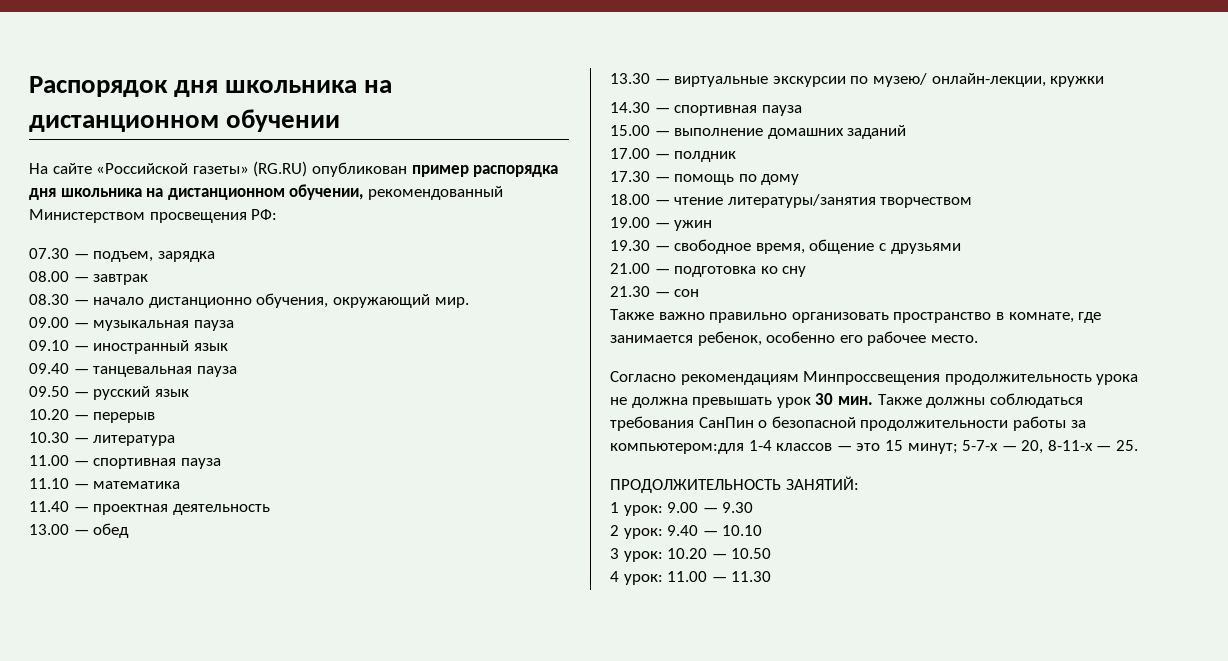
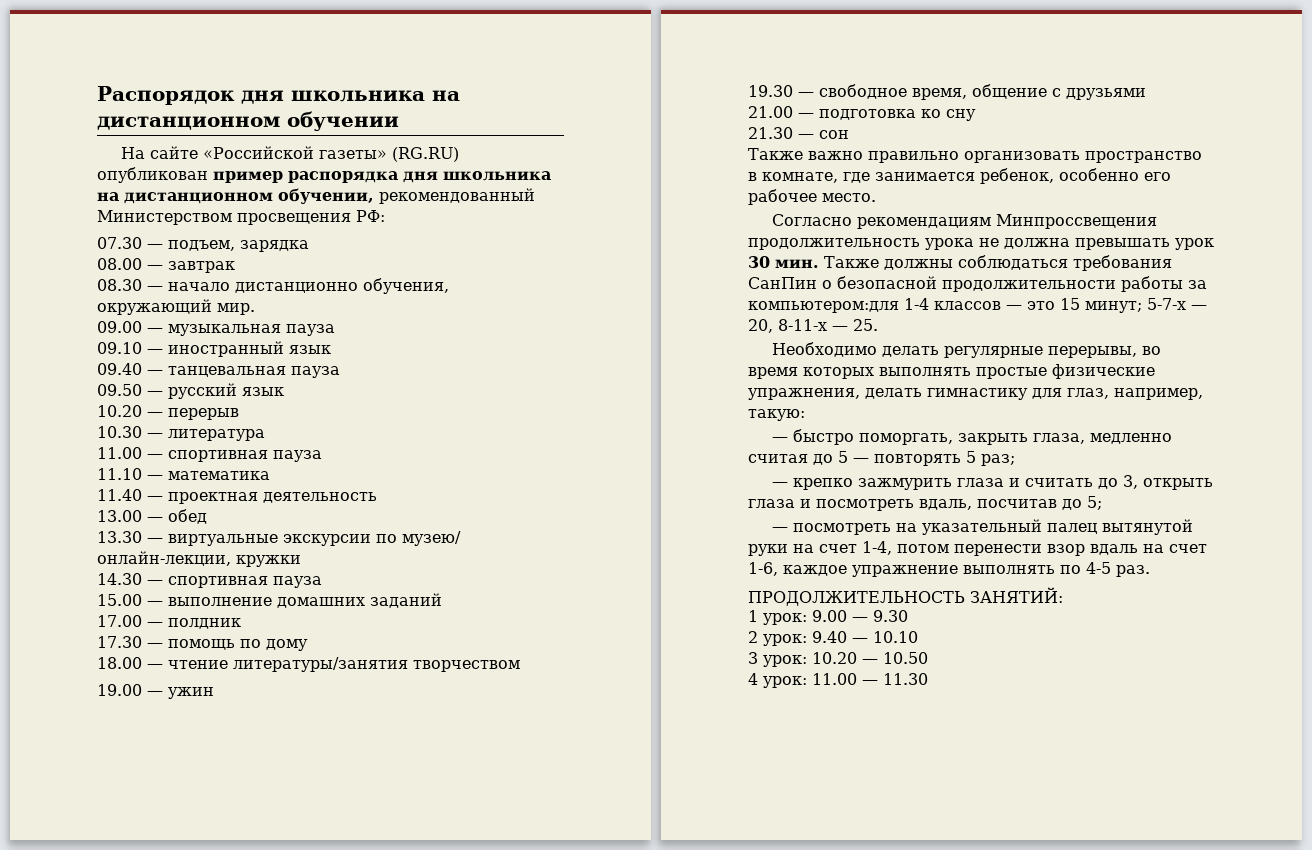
(1139, 445) none -> [771,342,1161,358] [748,364,1155,379] [748,388,1203,400] [748,409,805,421] [771,429,1172,445] [748,451,1015,466] [771,475,1213,490] [748,496,1102,511] [771,519,1193,535] [748,541,1207,556] [748,562,1150,577] // Необходимо делать регулярные перерывы, во время которых выполнять простые физические упражнения, делать гимнастику для глаз, например, такую: // — быстро поморгать, закрыть глаза, медленно считая до 5 — повторять 5 раз; // — крепко зажмурить глаза и считать до 3, открыть глаза и посмотреть вдаль, посчитав до 5; // — посмотреть на указательный палец вытянутой руки на счет 1-4, потом перенести взор вдаль на счет 1-6, каждое упражнение выполнять по 4-5 раз.

